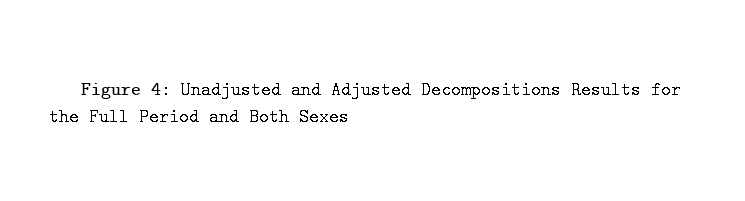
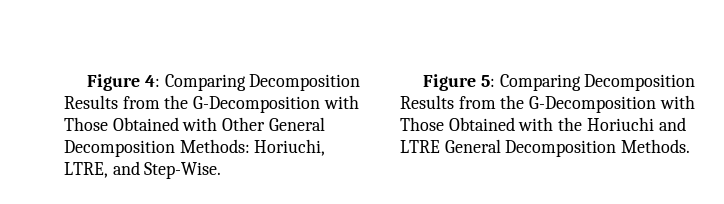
[181,81,682,99] [49,108,349,126] Unadjusted and Adjusted Decompositions Results for the Full Period and Both Sexes -> [164,74,361,91] [64,95,359,113] [64,117,325,131] [64,139,326,157] [64,161,222,179] [423,74,696,91] [400,95,695,113] [400,117,686,131] [400,139,691,157] Comparing Decomposition Results from the G-Decomposition with Those Obtained with Other General Decomposition Methods: Horiuchi, LTRE, and Step-Wise. // Figure 5: Comparing Decomposition Results from the G-Decomposition with Those Obtained with the Horiuchi and LTRE General Decomposition Methods.

